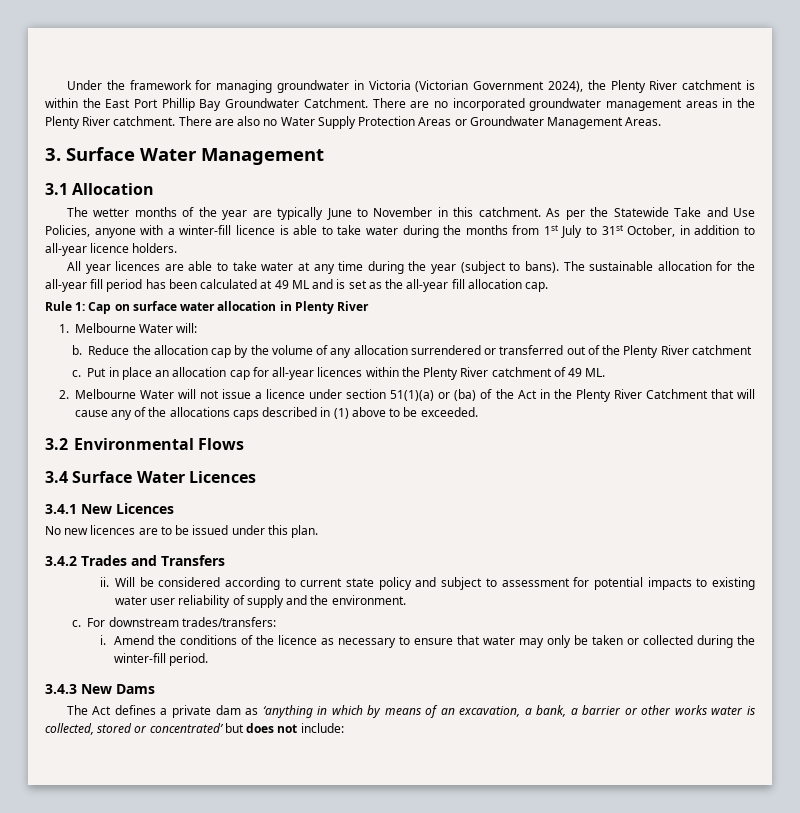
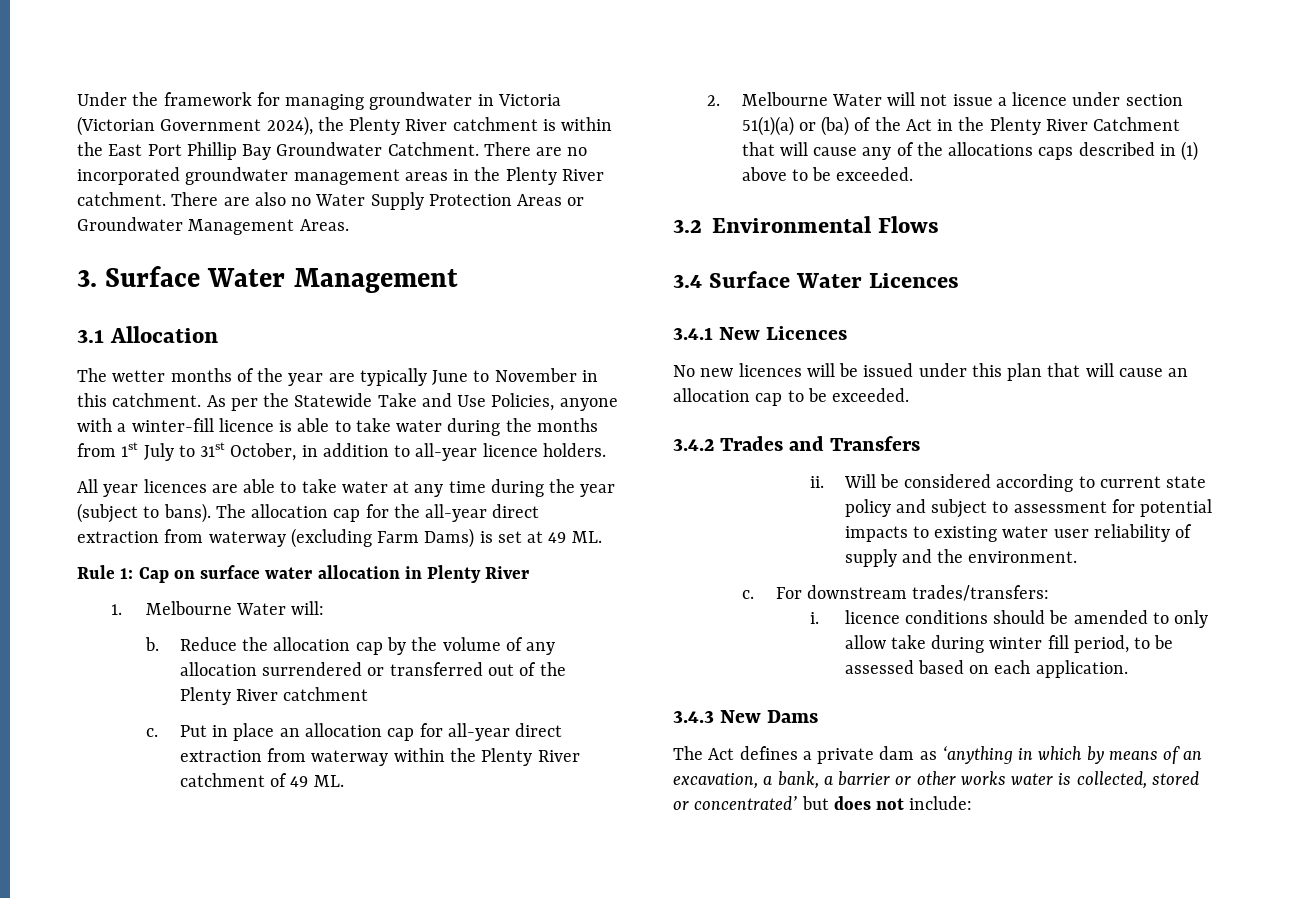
[589,261,712,271] sustainable allocation -> [251,504,361,522] allocation cap
[90,279,549,292] fill period has been calculated at 49 ML and is set as the all-year fill allocation cap. -> [492,504,540,518] [77,528,602,548] direct extraction from waterway (excluding Farm Dams) is set at 49 ML.
[317,367,363,377] licences -> [515,723,563,737] [179,748,389,766] direct extraction from waterway
[138,526,172,535] are to -> [806,363,835,377] will
[291,525,319,538] plan. -> [1007,363,1189,381] [673,388,910,406] plan that will cause an allocation cap to be exceeded.
[113,635,755,648] [113,653,208,666] Amend the conditions of the licence as necessary to ensure that water may only be taken or collected during the winter-fill period. -> [844,610,1209,628] [844,635,1174,653] [844,660,1128,678] licence conditions should be amended to only allow take during winter fill period, to be assessed based on each application.

